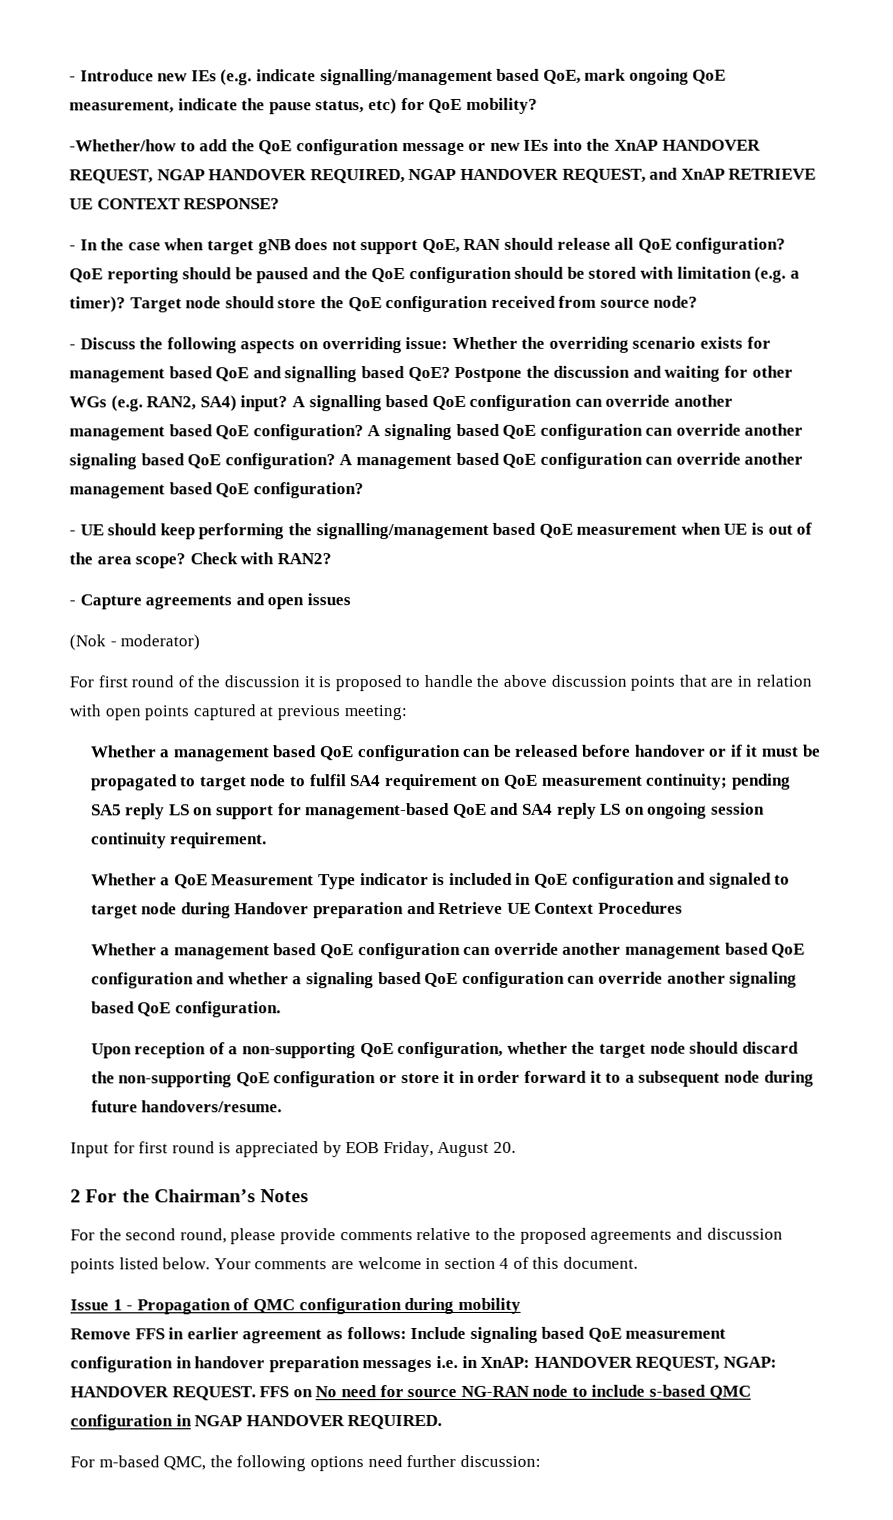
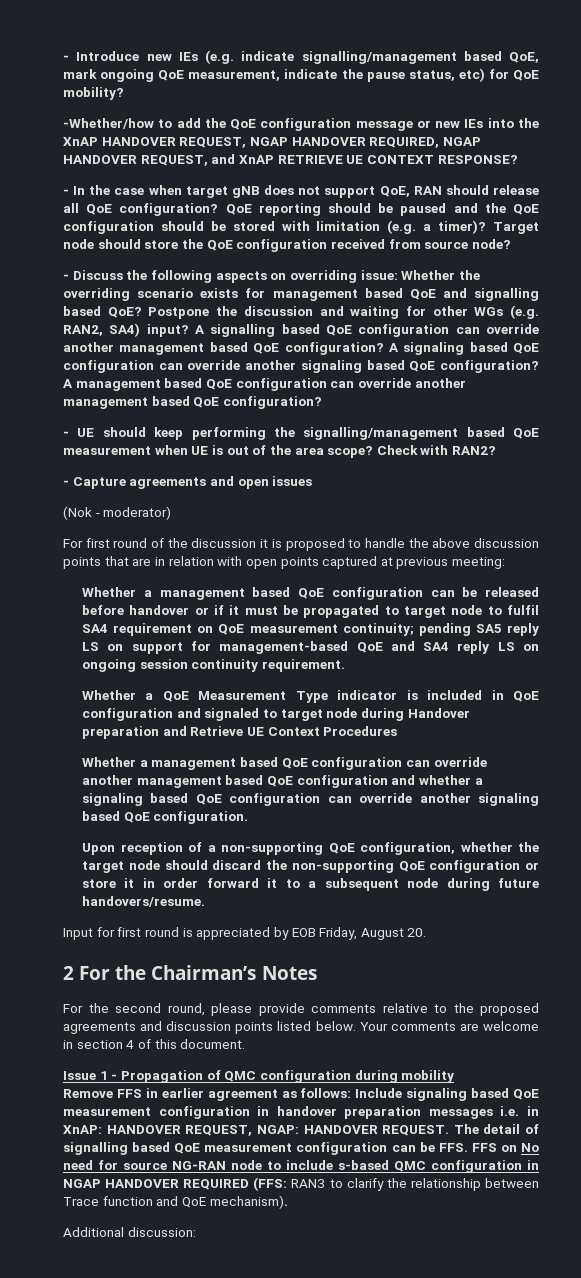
(256, 1393) none -> [453,1124,539,1134] [63,1142,468,1155] The detail of signalling based QoE measurement configuration can be FFS.
[347,1415,443,1430] [70,1454,457,1472] REQUIRED. // For m-based QMC, the following options need further -> [183,1177,539,1191] [63,1195,288,1209] [63,1227,124,1237] REQUIRED (FFS: RAN3 to clarify the relationship between Trace function and QoE mechanism). // Additional

